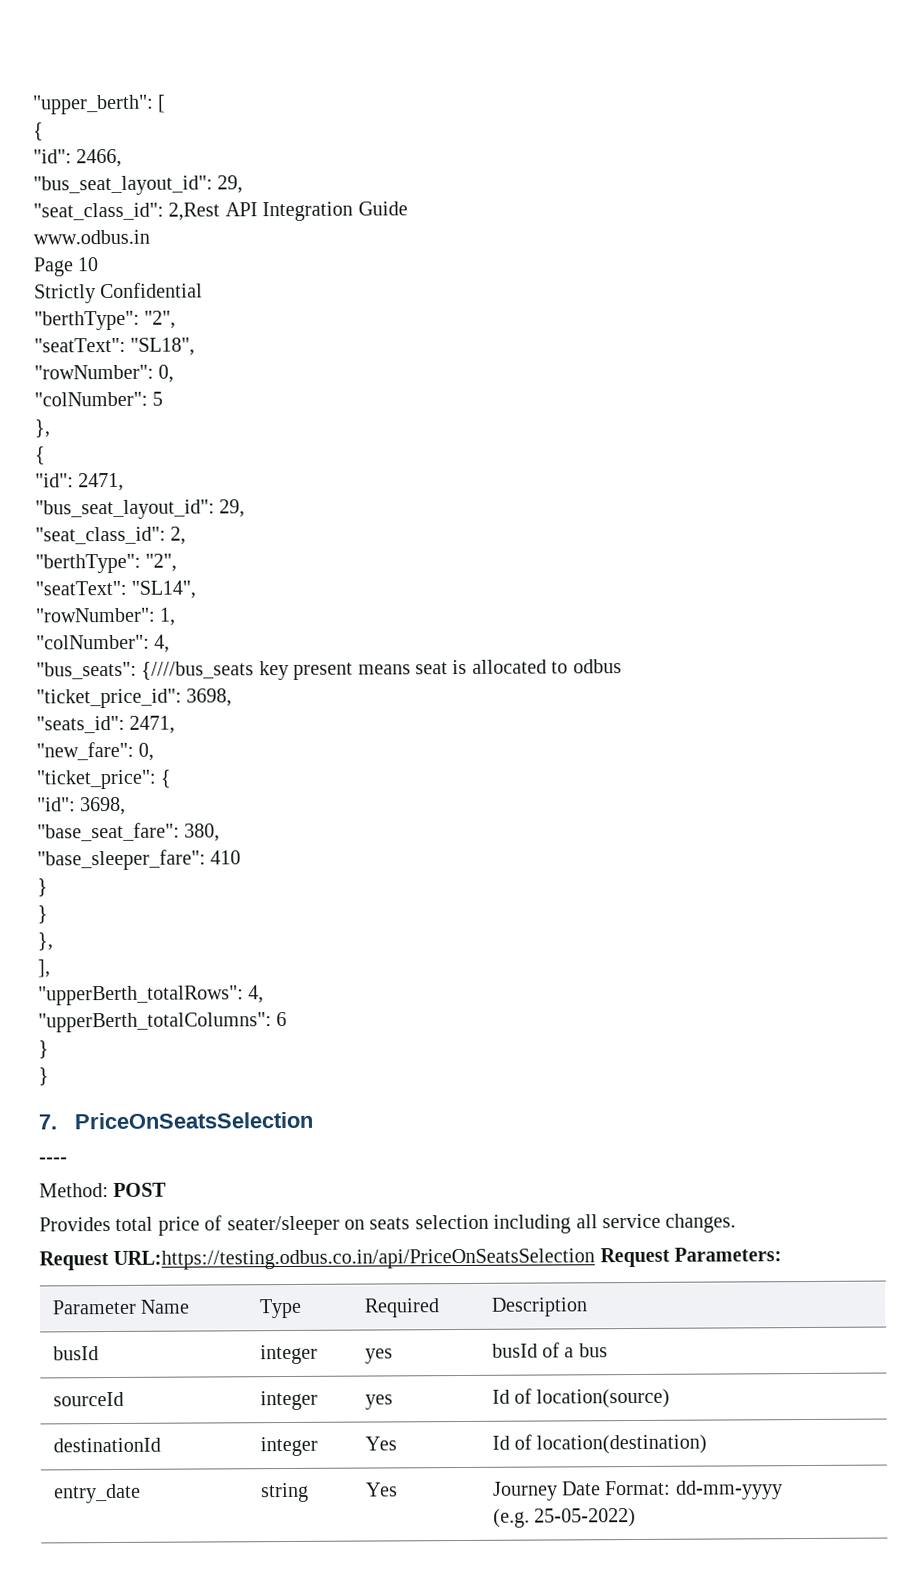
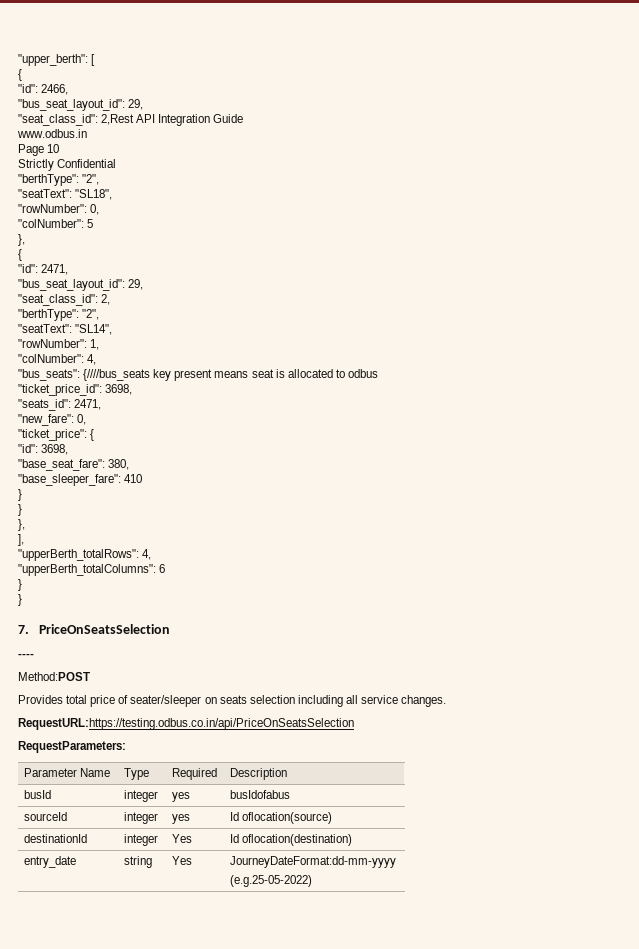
[39,1182,168,1198] Method: POST -> [18,672,90,681] Method:POST
[39,1247,783,1271] Request URL:https://testing.odbus.co.in/api/PriceOnSeatsSelection Request Parameters: -> [18,718,354,730] [18,741,126,753] RequestURL:https://testing.odbus.co.in/api/PriceOnSeatsSelection // RequestParameters:
[491,1342,608,1358] busId of a bus -> [230,790,291,799] busIdofabus
[513,1388,671,1409] of location(source) -> [242,812,333,824] oflocation(source)
[513,1434,708,1455] of location(destination) -> [242,834,353,846] oflocation(destination)
[492,1480,783,1501] [492,1508,636,1528] Journey Date Format: dd-mm-yyyy // (e.g. 25-05-2022) -> [230,856,397,868] [230,875,313,887] JourneyDateFormat:dd-mm-yyyy // (e.g.25-05-2022)

